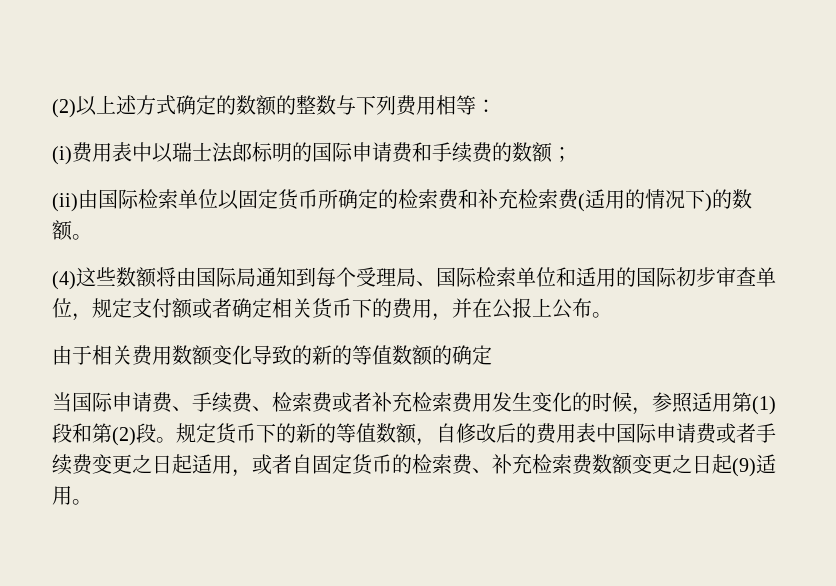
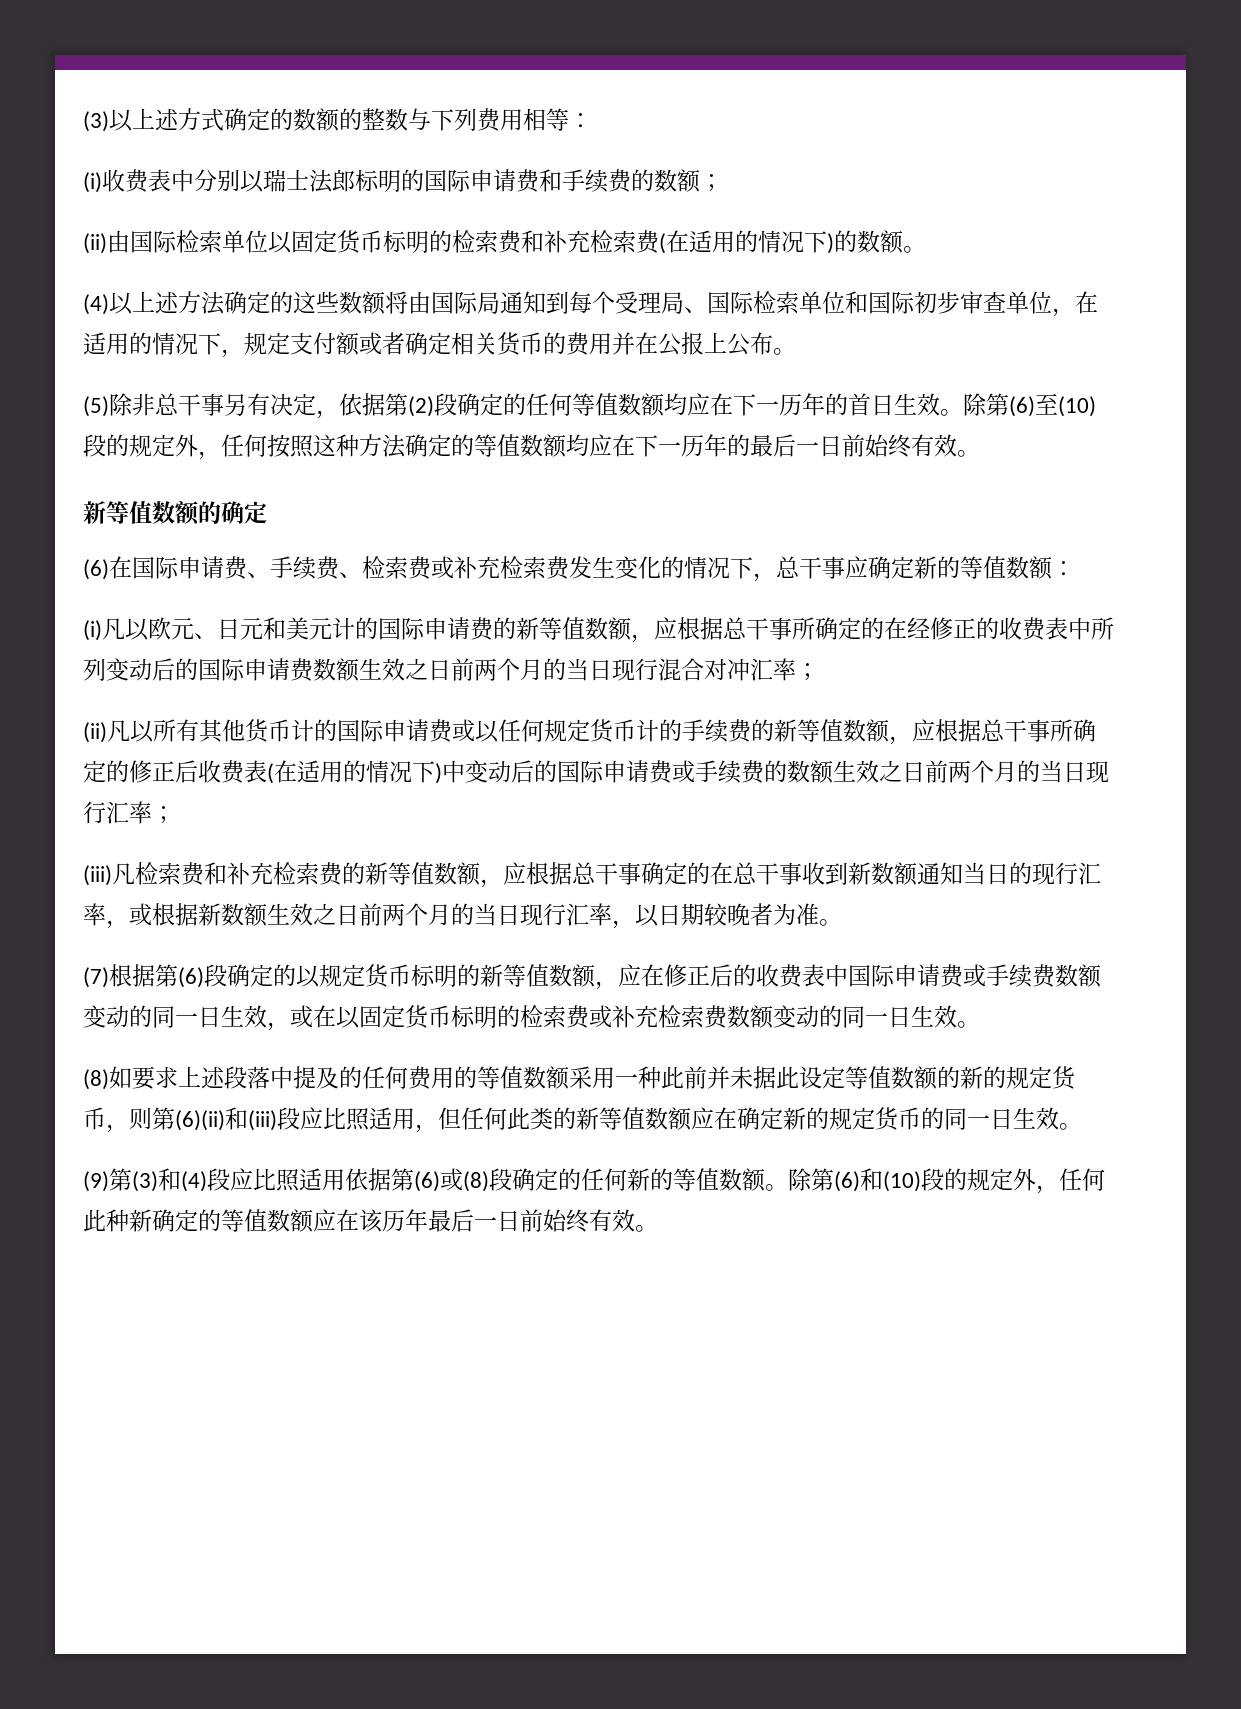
[52,99,76,118] (2) -> [83,111,109,132] (3)
[72,142,152,163] 费用表中 -> [102,169,240,193] 收费表中分别
[318,189,378,209] 所确定 -> [383,230,429,253] 标明
(585, 202) none -> [666,230,689,253] 在
(76, 280) none -> [109,291,293,315] 以上述方法确定的
[576,267,636,287] 适用的 -> (868, 302) none
(92, 317) none -> [1075,291,1098,314] [83,332,244,358] 在适用的情况下，
[352,298,452,321] 下的费用， -> [543,332,612,356] 的费用
[52,345,352,366] 由于相关费用数额变化导致的新的 -> [83,393,1096,419] [83,434,980,460] [83,501,106,524] (5)除非总干事另有决定，依据第(2)段确定的任何等值数额均应在下一历年的首日生效。除第(6)至(10)段的规定外，任何按照这种方法确定的等值数额均应在下一历年的最后一日前始终有效。 // 新
[52,392,72,412] 当 -> [83,556,132,580] (6)在
[352,392,492,413] 者补充检索费用 -> [454,556,570,580] 补充检索费
[592,392,776,415] [52,423,776,446] [52,454,492,477] 时候，参照适用第(1)段和第(2)段。规定货币下的新的等值数额，自修改后的费用表中国际申请费或者手续费变更之日起适用，或者自固定货币的检索费、 -> [684,556,1075,582] [83,617,1114,643] [83,658,819,682] [83,719,1096,745] [83,760,1109,784] [83,801,175,824] [83,862,1101,888] [83,903,842,929] [83,964,1102,990] [83,1005,612,1031] 情况下，总干事应确定新的等值数额： // (i)凡以欧元、日元和美元计的国际申请费的新等值数额，应根据总干事所确定的在经修正的收费表中所列变动后的国际申请费数额生效之日前两个月的当日现行混合对冲汇率； // (ii)凡以所有其他货币计的国际申请费或以任何规定货币计的手续费的新等值数额，应根据总干事所确定的修正后收费表(在适用的情况下)中变动后的国际申请费或手续费的数额生效之日前两个月的当日现行汇率； // (iii)凡检索费和补充检索费的新等值数额，应根据总干事确定的在总干事收到新数额通知当日的现行汇率，或根据新数额生效之日前两个月的当日现行汇率，以日期较晚者为准。 // (7)根据第(6)段确定的以规定货币标明的新等值数额，应在修正后的收费表中国际申请费或手续费数额变动的同一日生效，或在以固定货币标明的检索费或
[652,454,776,477] [52,486,72,505] 更之日起(9)适用 -> [796,1005,980,1028] [83,1066,1077,1090] [83,1107,1082,1133] [83,1168,1105,1194] [83,1209,635,1233] 动的同一日生效。 // (8)如要求上述段落中提及的任何费用的等值数额采用一种此前并未据此设定等值数额的新的规定货币，则第(6)(ii)和(iii)段应比照适用，但任何此类的新等值数额应在确定新的规定货币的同一日生效。 // (9)第(3)和(4)段应比照适用依据第(6)或(8)段确定的任何新的等值数额。除第(6)和(10)段的规定外，任何此种新确定的等值数额应在该历年最后一日前始终有效

